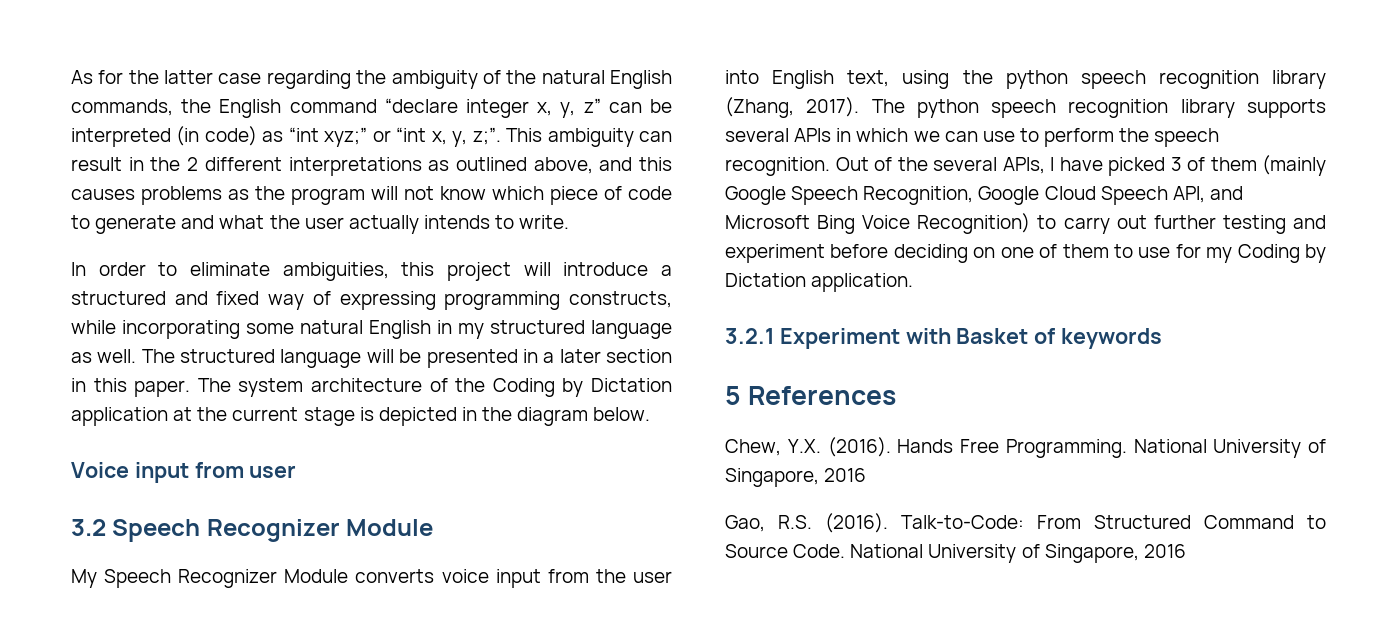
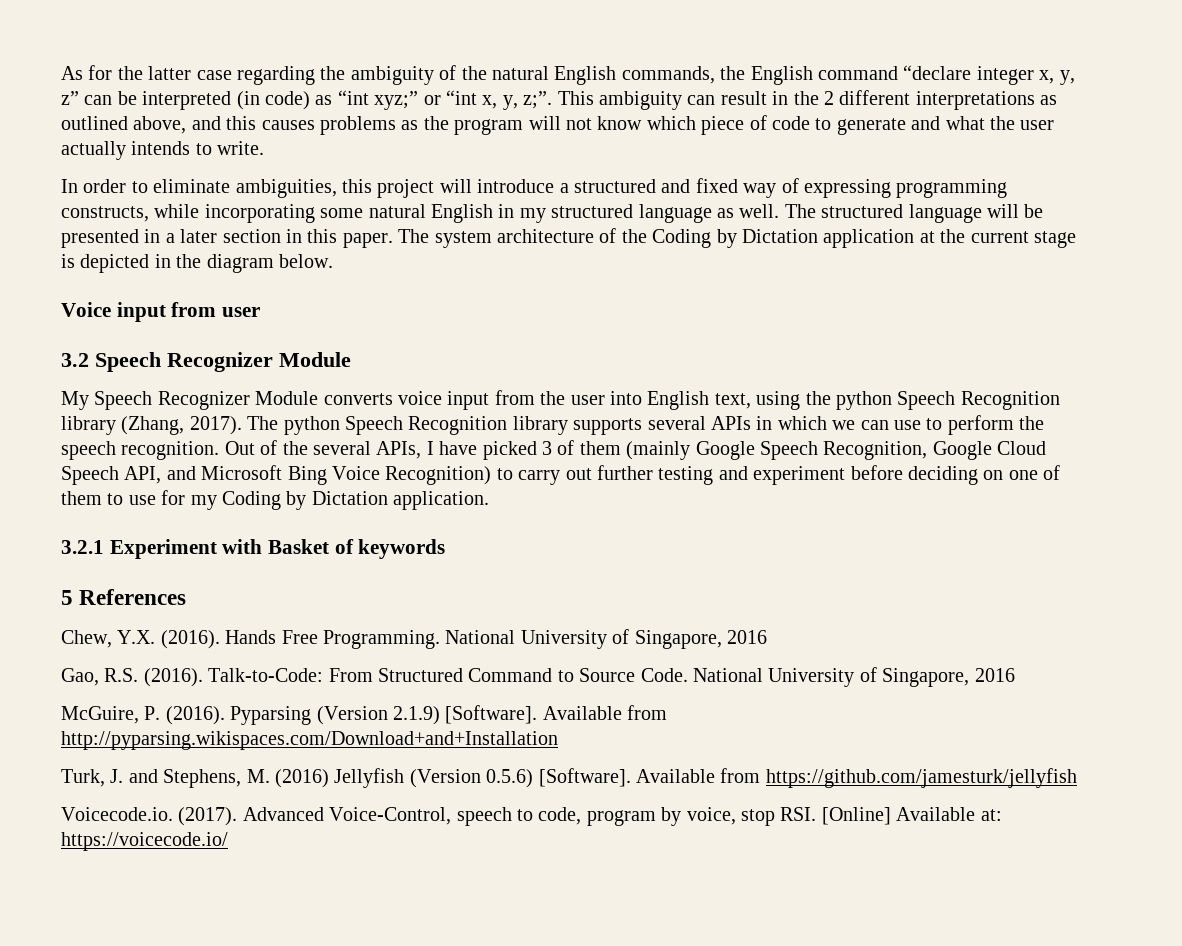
[1080,70,1259,89] speech recognition -> [897,391,1060,410] Speech Recognition
[991,99,1169,118] speech recognition -> [345,416,508,435] Speech Recognition
(1186, 551) none -> [61,705,668,725] [61,731,558,750] [61,768,1077,788] [61,807,1002,826] [61,832,228,851] // McGuire, P. (2016). Pyparsing (Version 2.1.9) [Software]. Available from http://pyparsing.wikispaces.com/Download+and+Installation // Turk, J. and Stephens, M. (2016) Jellyfish (Version 0.5.6) [Software]. Available from https://github.com/jamesturk/jellyfish // Voicecode.io. (2017). Advanced Voice-Control, speech to code, program by voice, stop RSI. [Online] Available at: https://voicecode.io/

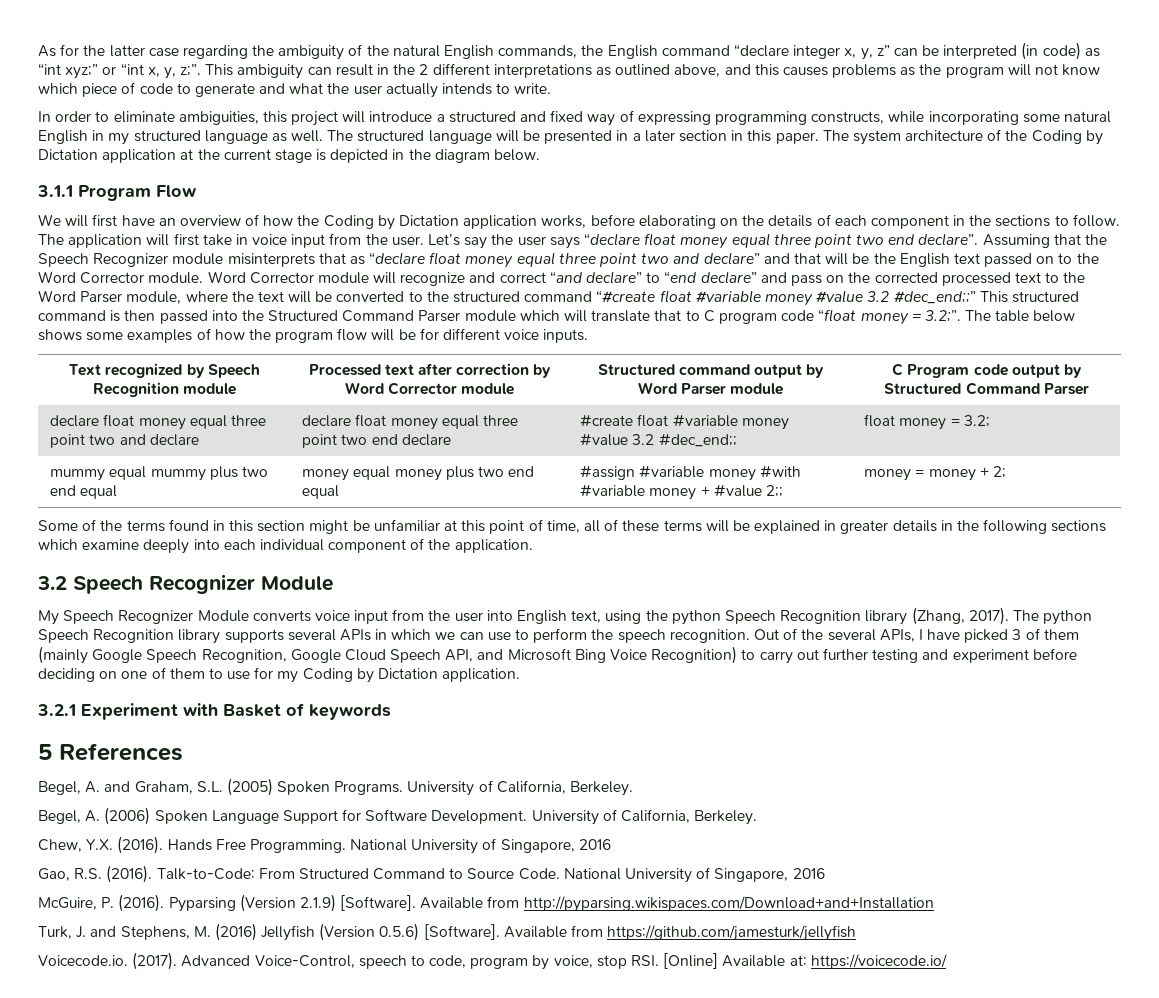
[61,302,261,322] Voice input from user -> [37,185,196,201] [38,214,1120,230] [38,233,1107,249] [38,252,1099,268] [38,271,1086,286] [38,290,1079,306] [38,309,1076,325] [38,328,589,343] [69,363,260,378] [92,382,237,397] [308,363,552,378] [344,382,515,395] [597,364,825,378] [637,382,784,395] [892,363,1082,378] [884,382,1089,395] [50,414,266,430] [50,434,199,448] [302,414,518,430] [302,434,451,448] [580,414,789,430] [580,433,737,447] [864,414,990,430] [50,466,268,481] [50,485,118,499] [302,466,535,481] [302,485,340,499] [580,465,801,481] [580,484,783,500] [864,466,1006,481] [38,519,1107,534] [38,538,533,554] 3.1.1 Program Flow // We will first have an overview of how the Coding by Dictation application works, before elaborating on the details of each component in the sections to follow. The application will first take in voice input from the user. Let’s say the user says “declare float money equal three point two end declare”. Assuming that the Speech Recognizer module misinterprets that as “declare float money equal three point two and declare” and that will be the English text passed on to the Word Corrector module. Word Corrector module will recognize and correct “and declare” to “end declare” and pass on the corrected processed text to the Word Parser module, where the text will be converted to the structured command “#create float #variable money #value 3.2 #dec_end;;” This structured command is then passed into the Structured Command Parser module which will translate that to C program code “float money = 3.2;”. The table below shows some examples of how the program flow will be for different voice inputs. // Text recognized by Speech Recognition module | Processed text after correction by Word Corrector module | Structured command output by Word Parser module | C Program code output by Structured Command Parser // declare float money equal three point two and declare | declare float money equal three point two end declare | #create float #variable money #value 3.2 #dec_end;; | float money = 3.2; // mummy equal mummy plus two end equal | money equal money plus two end equal | #assign #variable money #with #variable money + #value 2;; | money = money + 2; // Some of the terms found in this section might be unfamiliar at this point of time, all of these terms will be explained in greater details in the following sections which examine deeply into each individual component of the application.
(187, 597) none -> [38,778,634,796] [38,807,758,825] // Begel, A. and Graham, S.L. (2005) Spoken Programs. University of California, Berkeley. // Begel, A. (2006) Spoken Language Support for Software Development. University of California, Berkeley.

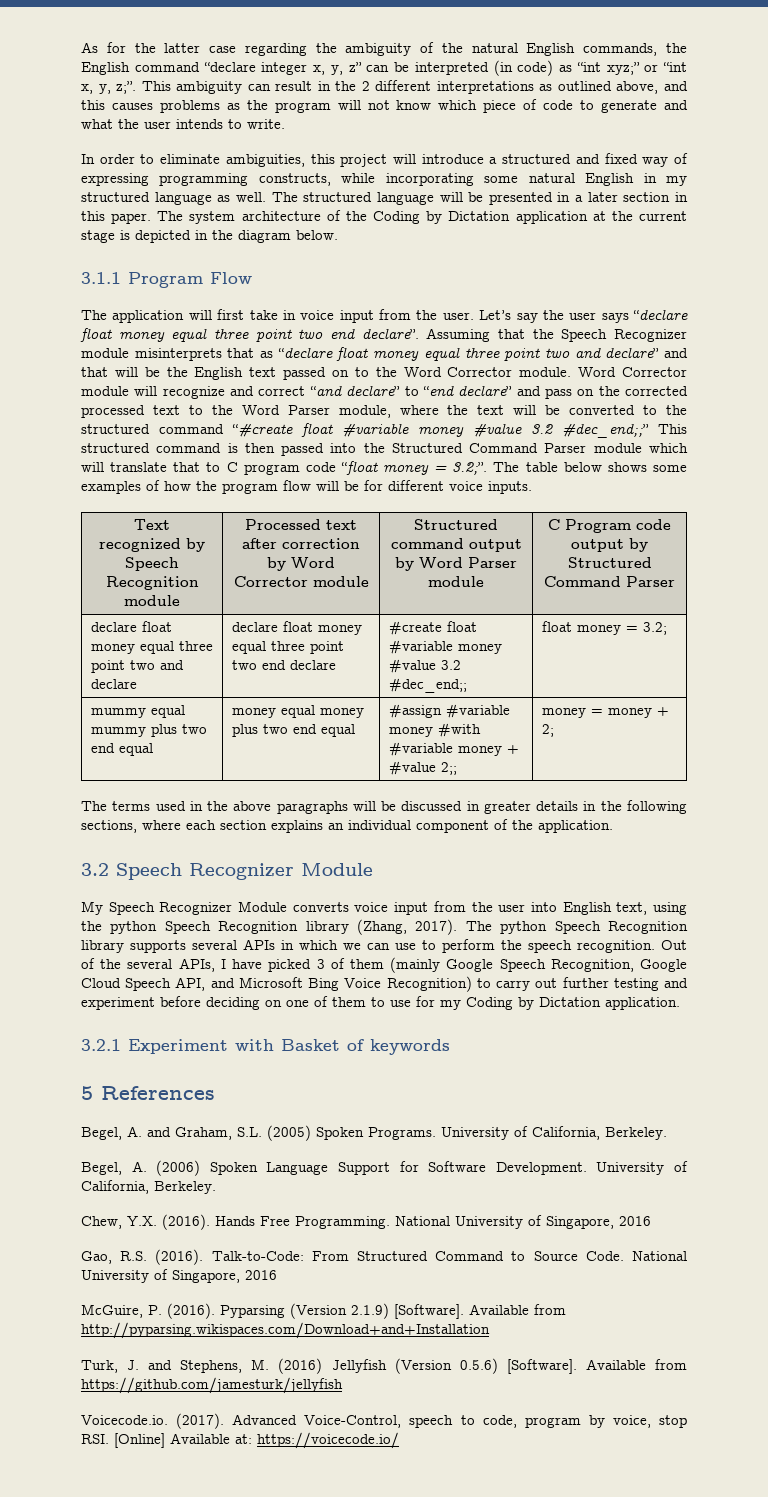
[385,83,438,98] actually -> (171, 125) none
[38,214,1120,230] We will first have an overview of how the Coding by Dictation application works, before elaborating on the details of each component in the sections to follow. -> (252, 278) none
[38,519,821,534] Some of the terms found in this section might be unfamiliar at this point of time, all of these terms will be explained -> [81,801,463,814] The terms used in the above paragraphs will be discussed
[1051,520,1107,532] [38,539,256,554] sections which examine deeply into each -> [81,820,344,833] sections, where each section explains an

